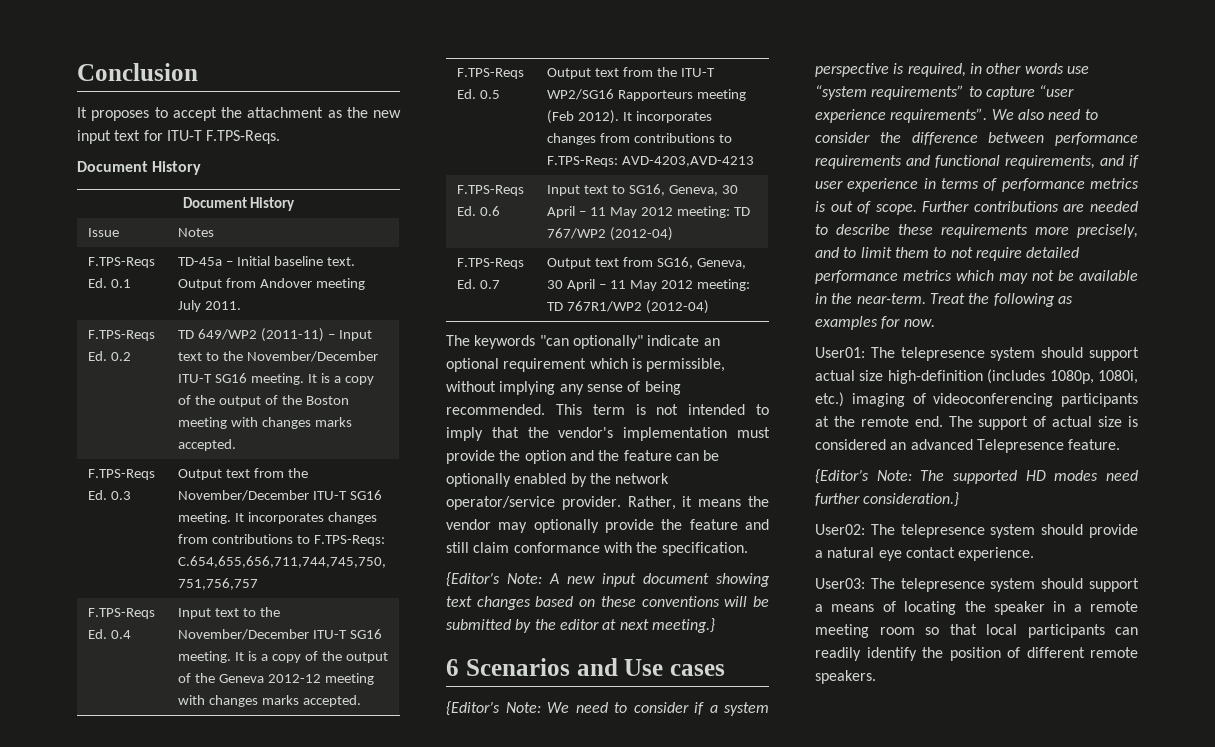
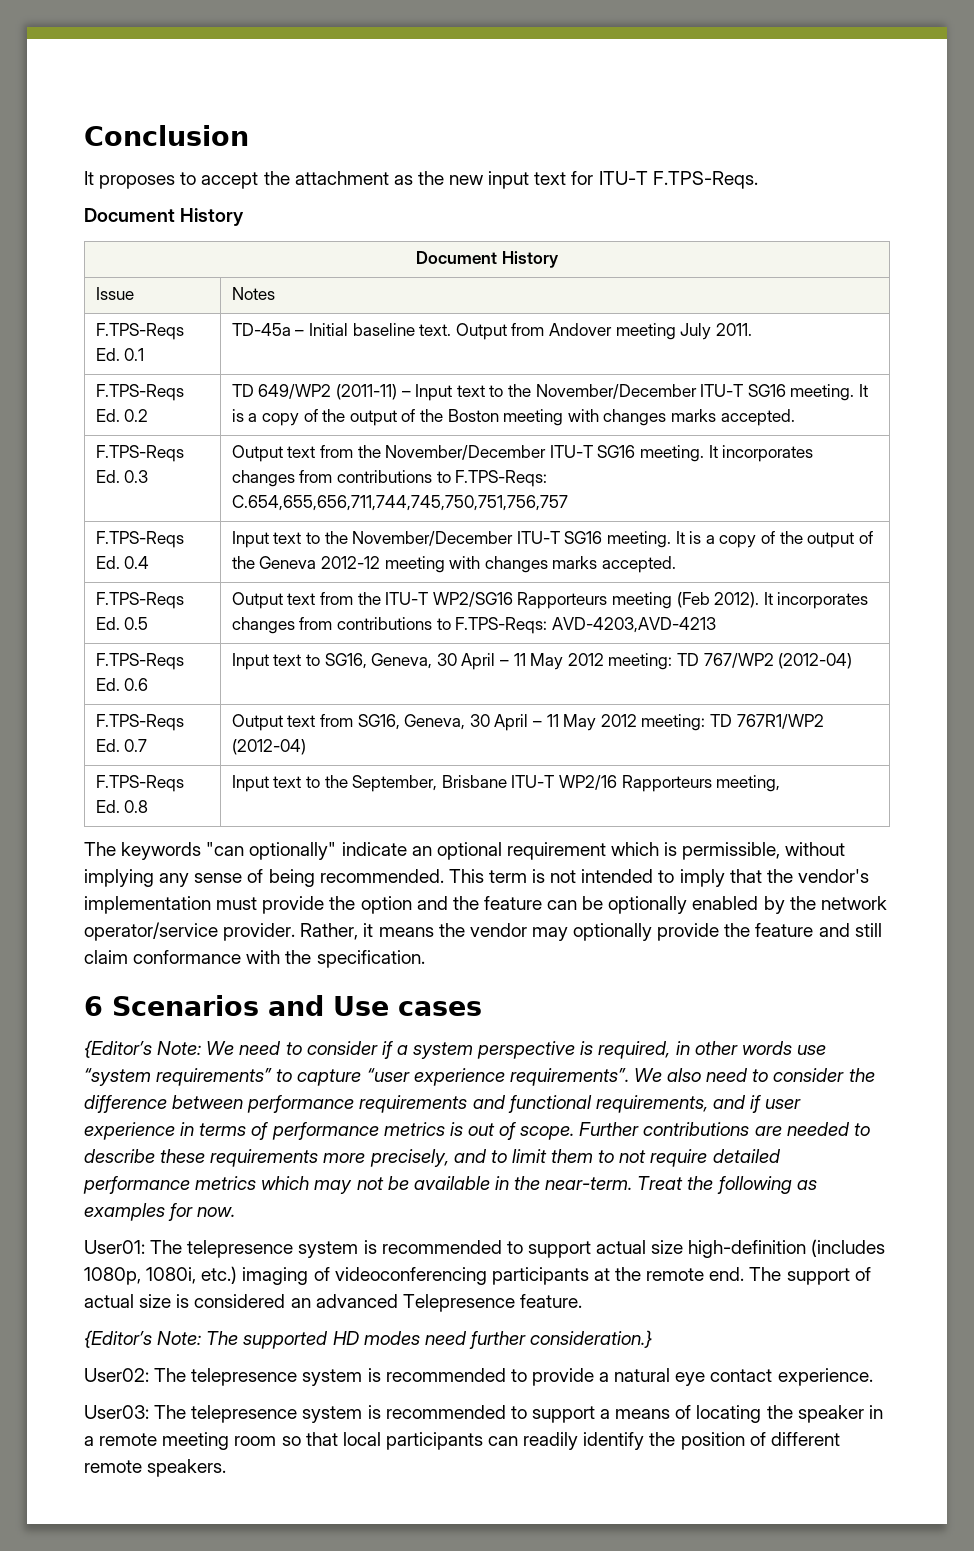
(710, 307) none -> [95,775,184,792] [95,800,149,813] [231,775,781,792] // F.TPS-Reqs Ed. 0.8 | Input text to the September, Brisbane ITU-T WP2/16 Rapporteurs meeting,
[446,572,770,587] [446,596,769,610] [446,618,715,633] // {Editor’s Note: A new input document showing text changes based on these conventions will be submitted by the editor at next meeting.} -> (425, 959) none
[1041,347,1084,358] should -> [363,1240,523,1254] is recommended to
[1041,524,1084,535] should -> [367,1368,527,1382] is recommended to
[1041,578,1084,589] should -> [367,1405,527,1419] is recommended to

